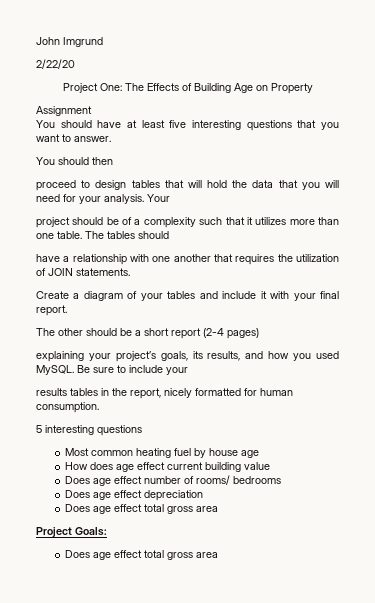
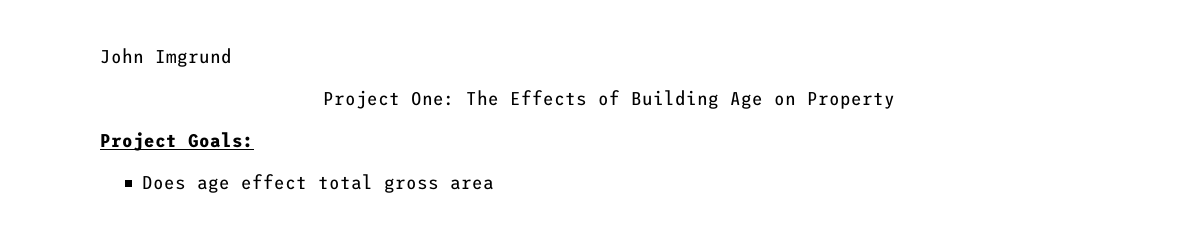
[36,59,75,69] // 2/22/20 -> (232, 57) none
[36,106,92,116] [36,120,339,131] [36,134,111,142] [36,157,113,165] [36,180,339,191] [36,194,170,204] [36,217,340,228] [36,231,169,239] [36,254,339,265] [36,268,130,276] [36,291,340,301] [36,305,67,316] [36,328,259,339] [36,351,339,362] [36,365,188,375] [36,388,293,399] [36,402,99,413] [36,425,142,436] [64,448,259,458] [64,462,270,472] [64,475,281,486] [64,490,203,501] [64,504,218,514] // Assignment // You should have at least five interesting questions that you want to answer. // You should then // proceed to design tables that will hold the data that you will need for your analysis. Your // project should be of a complexity such that it utilizes more than one table. The tables should // have a relationship with one another that requires the utilization of JOIN statements. // Create a diagram of your tables and include it with your final report. // The other should be a short report (2-4 pages) // explaining your project’s goals, its results, and how you used MySQL. Be sure to include your // results tables in the report, nicely formatted for human consumption. // 5 interesting questions // Most common heating fuel by house age // How does age effect current building value // Does age effect number of rooms/ bedrooms // Does age effect depreciation // Does age effect total gross area -> (895, 100) none

